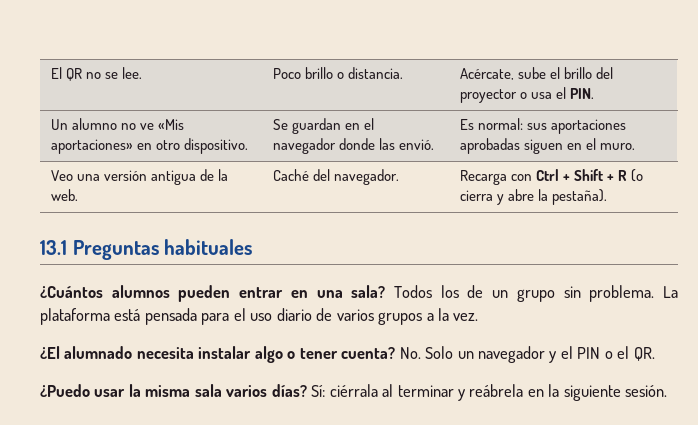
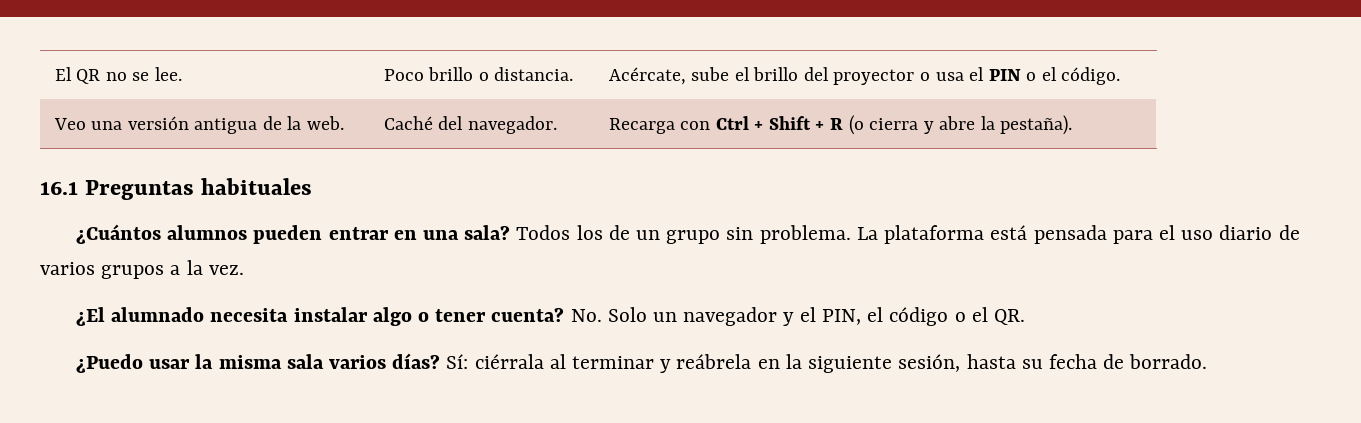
[570,88,595,99] [50,118,185,130] [50,138,248,154] [272,118,374,134] [272,138,434,154] [459,118,626,134] [459,138,636,154] PIN. // Un alumno no ve «Mis aportaciones» en otro dispositivo. | Se guardan en el navegador donde las envió. | Es normal: sus aportaciones aprobadas siguen en el muro. -> [988,67,1121,85] PIN o el código.
[40,240,67,255] 13.1 -> [40,181,78,195] 16.1
[577,347,601,359] PIN -> [821,307,949,326] PIN, el código
[625,385,668,397] sesión. -> [898,354,1208,372] sesión, hasta su fecha de borrado.

